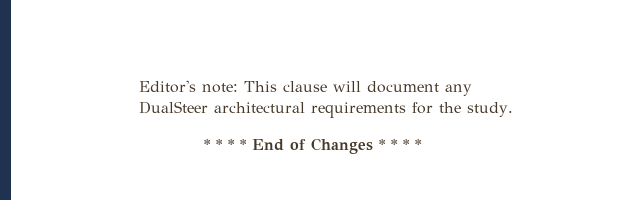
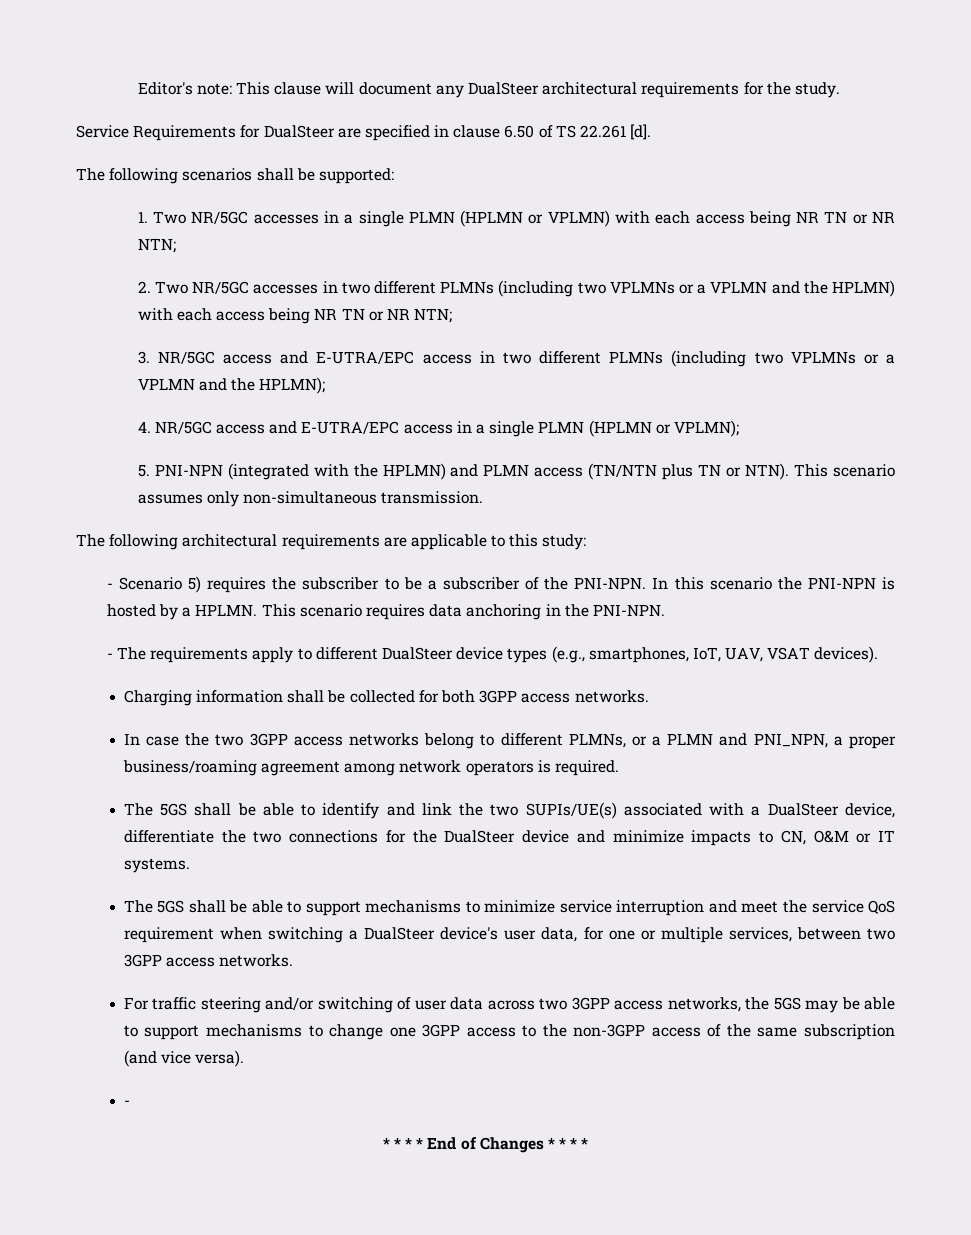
(514, 109) none -> [76,124,652,141] [76,168,394,184] [137,210,895,227] [137,238,176,253] [137,280,895,297] [137,308,453,324] [137,350,895,367] [137,377,326,394] [137,420,739,437] [137,463,895,480] [137,491,484,507] [76,534,587,550] [106,576,896,593] [106,604,665,620] [106,646,879,663] [123,690,649,706] [123,733,897,749] [122,760,620,776] [123,802,895,819] [123,830,895,846] [123,858,190,873] [123,900,896,916] [123,927,895,943] [123,954,294,967] [123,997,895,1013] [123,1024,895,1040] [123,1050,245,1067] [123,1100,130,1106] // Service Requirements for DualSteer are specified in clause 6.50 of TS 22.261 [d]. // The following scenarios shall be supported: // 1. Two NR/5GC accesses in a single PLMN (HPLMN or VPLMN) with each access being NR TN or NR NTN; // 2. Two NR/5GC accesses in two different PLMNs (including two VPLMNs or a VPLMN and the HPLMN) with each access being NR TN or NR NTN; // 3. NR/5GC access and E-UTRA/EPC access in two different PLMNs (including two VPLMNs or a VPLMN and the HPLMN); // 4. NR/5GC access and E-UTRA/EPC access in a single PLMN (HPLMN or VPLMN); // 5. PNI-NPN (integrated with the HPLMN) and PLMN access (TN/NTN plus TN or NTN). This scenario assumes only non-simultaneous transmission. // The following architectural requirements are applicable to this study: // - Scenario 5) requires the subscriber to be a subscriber of the PNI-NPN. In this scenario the PNI-NPN is hosted by a HPLMN. This scenario requires data anchoring in the PNI-NPN. // - The requirements apply to different DualSteer device types (e.g., smartphones, IoT, UAV, VSAT devices). // Charging information shall be collected for both 3GPP access networks. // In case the two 3GPP access networks belong to different PLMNs, or a PLMN and PNI_NPN, a proper business/roaming agreement among network operators is required. // The 5GS shall be able to identify and link the two SUPIs/UE(s) associated with a DualSteer device, differentiate the two connections for the DualSteer device and minimize impacts to CN, O&M or IT systems. // The 5GS shall be able to support mechanisms to minimize service interruption and meet the service QoS requirement when switching a DualSteer device's user data, for one or multiple services, between two 3GPP access networks. // For traffic steering and/or switching of user data across two 3GPP access networks, the 5GS may be able to support mechanisms to change one 3GPP access to the non-3GPP access of the same subscription (and vice versa). // -

